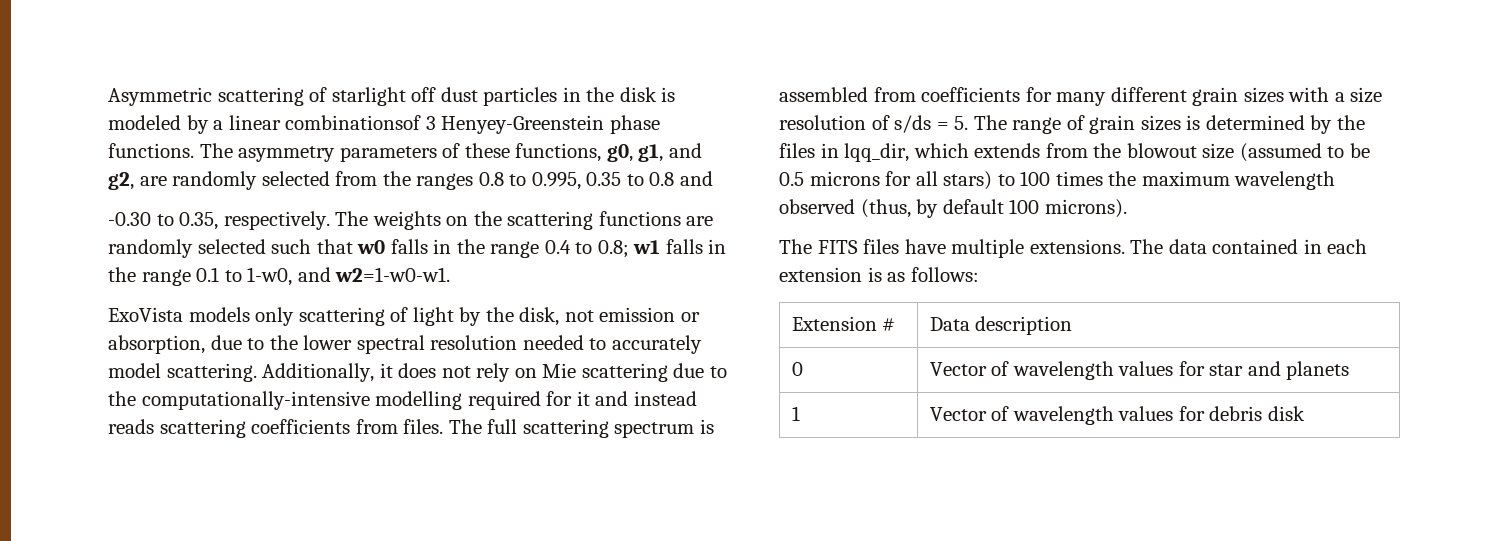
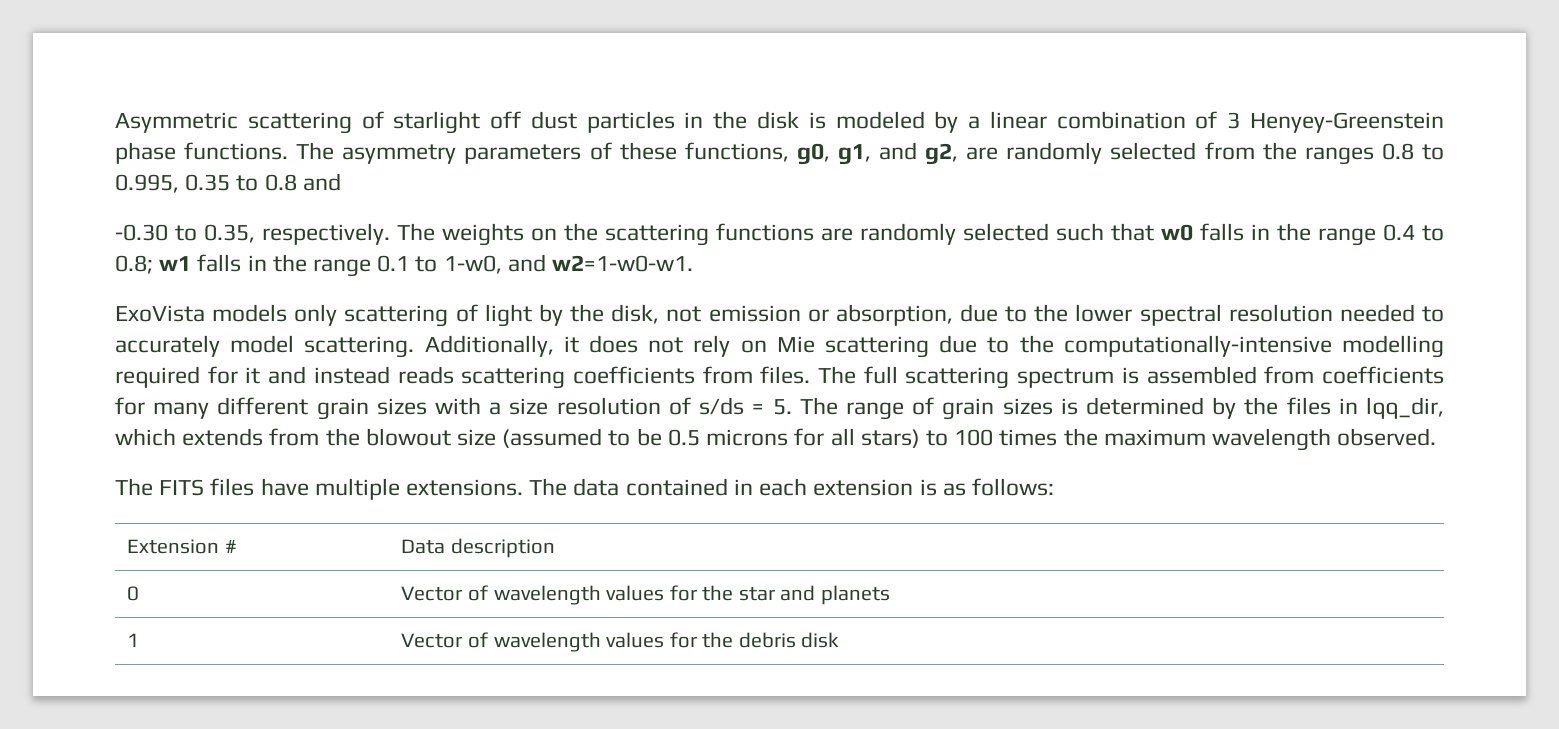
[285,115,422,130] combinationsof -> [1056,111,1218,129] combination of
[779,199,1127,218] observed (thus, by default 100 microns). -> [1337,428,1437,446] observed.
(1205, 368) none -> [702,585,734,601] the
(1205, 413) none -> [702,632,734,648] the

